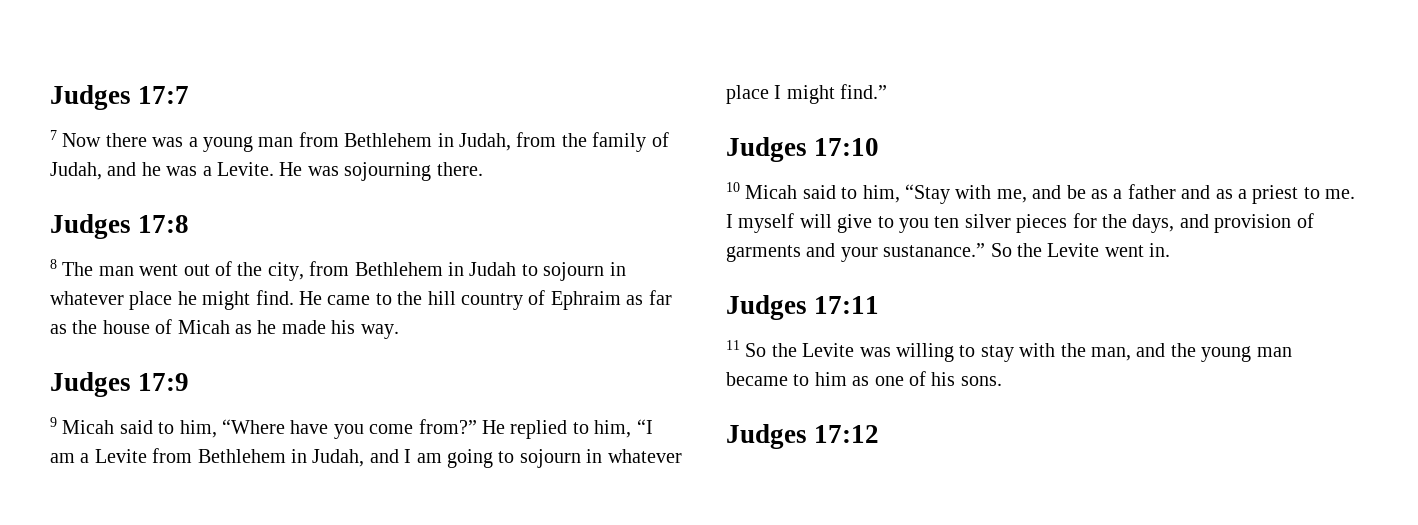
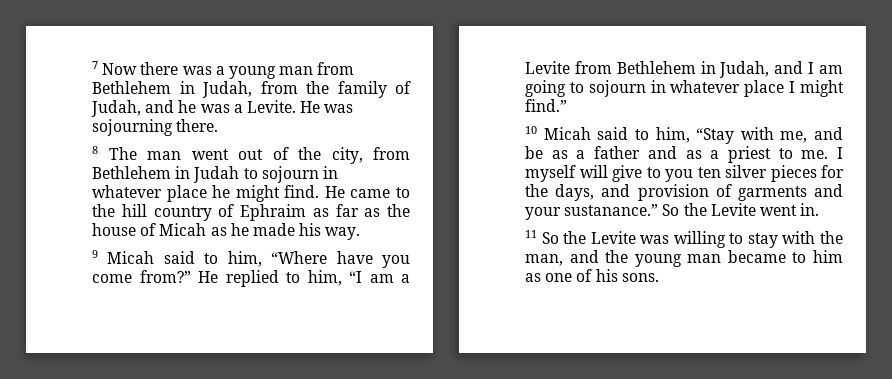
[50,85,190,110] Judges 17:7 // -> (92, 65) none
[50,214,190,239] // Judges 17:8 -> (219, 125) none
[50,372,190,397] // Judges 17:9 -> (361, 233) none
[726,137,880,162] // Judges 17:10 -> (567, 105) none
[726,295,880,320] // Judges 17:11 -> (820, 209) none
[726,424,880,449] // Judges 17:12 -> (659, 277) none

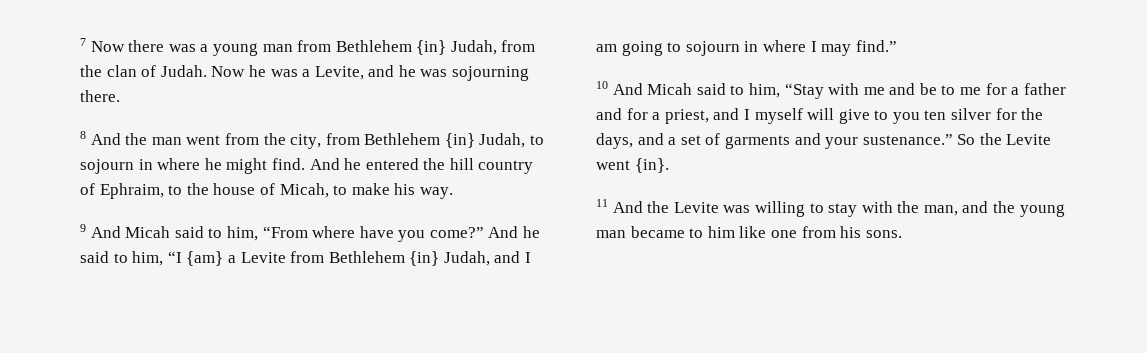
[179,81,195,94] in -> [416,40,447,55] {in}
[337,81,411,98] [91,100,321,117] family of Judah, and he was a Levite. He -> [106,65,416,80] clan of Judah. Now he was a Levite, and he
[108,147,289,160] The man went out of -> [90,133,259,145] And the man went from
[175,166,338,183] [92,185,207,202] in Judah to sojourn in whatever place -> [444,133,545,148] [80,158,201,174] {in} Judah, to sojourn in where
[324,186,410,198] He came to -> [309,158,419,170] And he entered
[240,204,410,221] [92,223,295,236] Ephraim as far as the house of Micah as he made -> [99,183,390,199] Ephraim, to the house of Micah, to make
[107,251,410,268] [92,270,279,287] Micah said to him, “Where have you come from?” He replied -> [90,226,541,242] [80,251,109,263] And Micah said to him, “From where have you come?” And he said
[369,274,394,283] am -> [186,251,224,266] {am}
[700,61,716,74] in -> [409,251,440,266] {in}
[670,80,844,97] whatever place I might -> [762,40,852,56] where I may
(537, 130) none -> [612,83,643,95] And
[780,131,808,143] me, -> [863,87,885,95] me
[551,146,829,163] as a father and as a priest to me. -> [941,83,1066,95] [596,108,740,124] to me for a father and for a priest, and
[770,165,817,182] pieces -> (992, 114) none
[637,184,709,201] provision -> [668,135,701,145] a set
[564,204,659,216] sustanance.” -> [862,134,953,145] sustenance.”
[800,203,820,216] in. -> [634,158,669,173] {in}.
[541,232,559,244] So -> [612,201,643,213] And
[525,269,593,282] as one of -> [739,226,836,238] like one from

